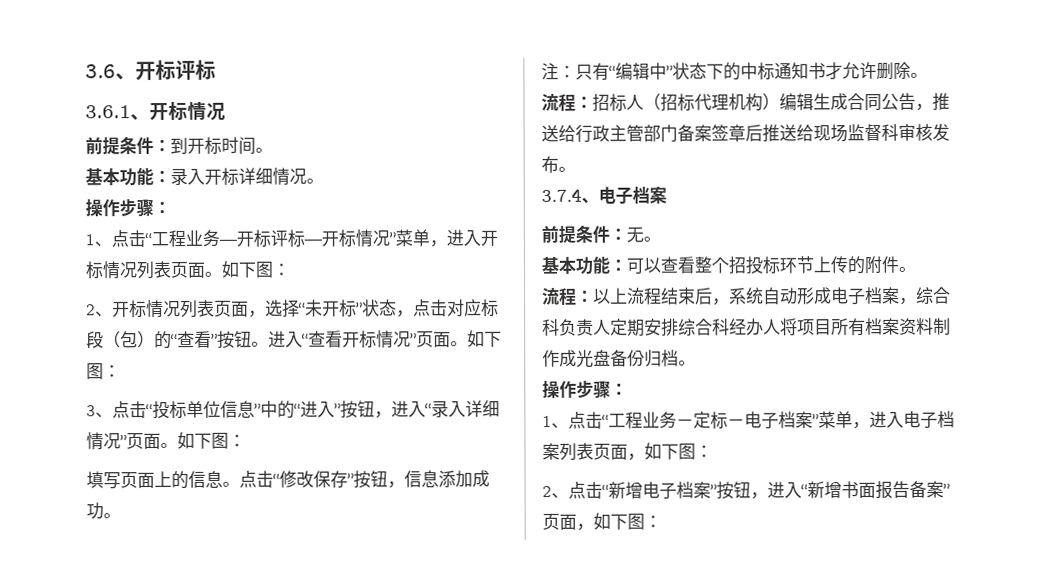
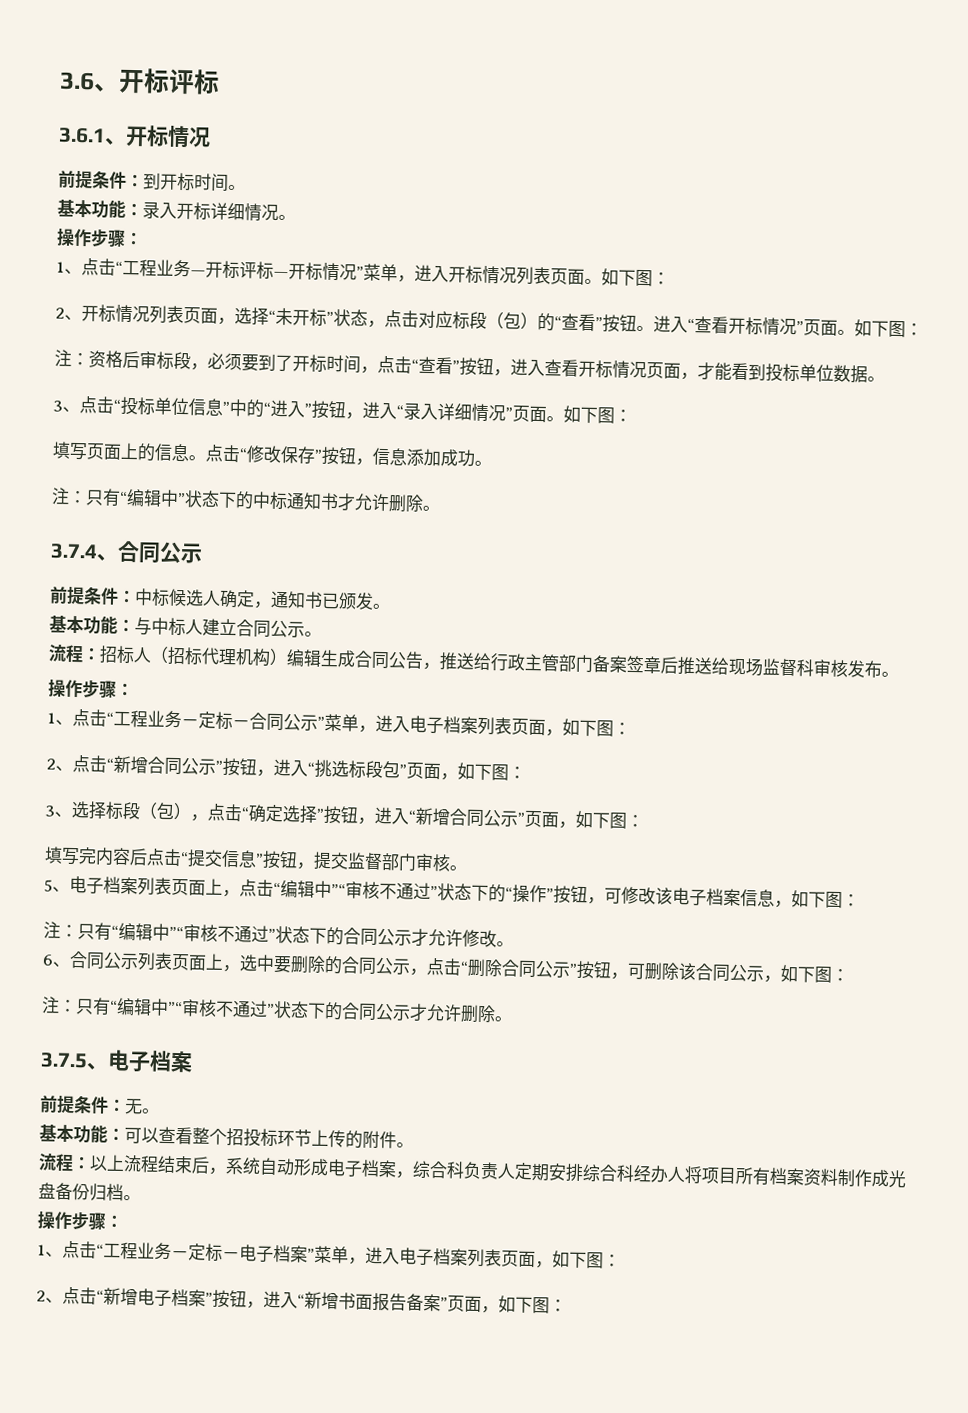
(121, 371) none -> [54,349,885,384] // 注：资格后审标段，必须要到了开标时间，点击“查看”按钮，进入查看开标情况页面，才能看到投标单位数据。
(928, 75) none -> [50,540,203,564] [49,586,390,610] [49,615,322,638] // 3.7.4、合同公示 // 前提条件：中标候选人确定，通知书已颁发。 // 基本功能：与中标人建立合同公示。
[541,188,582,202] 3.7.4 -> [48,679,134,699] [47,708,631,737] [46,754,526,781] [45,800,644,829] [44,846,467,872] [44,875,860,909] [43,921,514,948] [42,950,849,983] [41,996,512,1023] [40,1052,88,1069] 操作步骤： // 1、点击“工程业务－定标－合同公示”菜单，进入电子档案列表页面，如下图： // 2、点击“新增合同公示”按钮，进入“挑选标段包”页面，如下图： // 3、选择标段（包），点击“确定选择”按钮，进入“新增合同公示”页面，如下图： // 填写完内容后点击“提交信息”按钮，提交监督部门审核。 // 5、电子档案列表页面上，点击“编辑中”“审核不通过”状态下的“操作”按钮，可修改该电子档案信息，如下图： // 注：只有“编辑中”“审核不通过”状态下的合同公示才允许修改。 // 6、合同公示列表页面上，选中要删除的合同公示，点击“删除合同公示”按钮，可删除该合同公示，如下图： // 注：只有“编辑中”“审核不通过”状态下的合同公示才允许删除。 // 3.7.5

